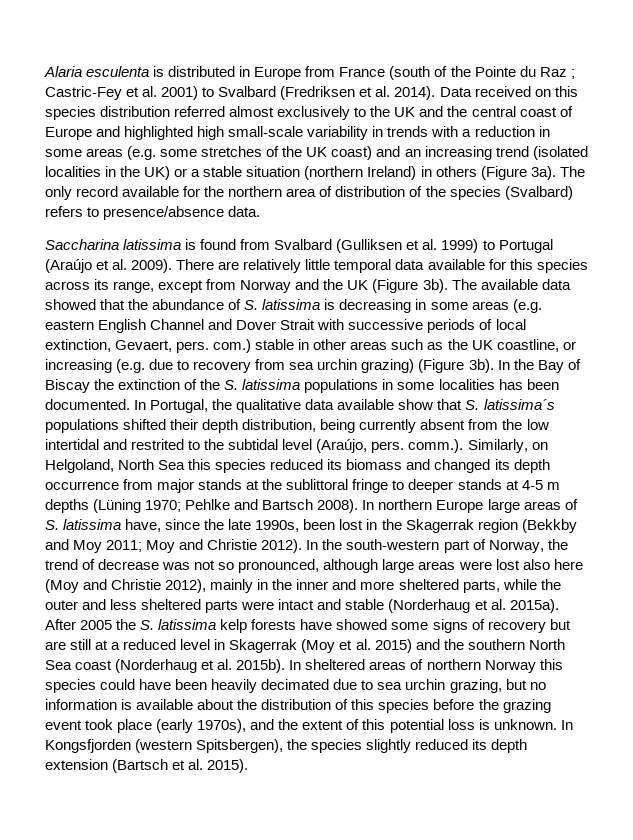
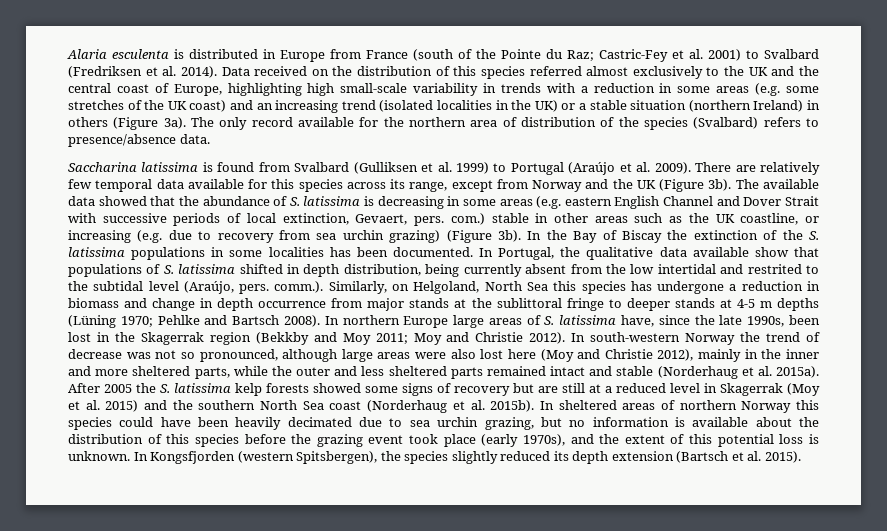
[539,67,575,79] Raz ; -> [567,50,594,61] Raz;
[554,86,578,97] [45,106,171,120] this species distribution -> [332,66,525,79] the distribution of this species
[45,126,194,140] Europe and highlighted -> [173,83,302,96] Europe, highlighting
[305,259,331,270] little -> [68,179,92,189] few
[465,399,555,410] [45,419,199,433] S. latissima´s populations shifted their -> [68,264,301,277] populations of S. latissima shifted in
[270,459,510,473] reduced its biomass and changed its -> [630,281,820,294] [68,298,214,311] has undergone a reduction in biomass and change in
[322,539,544,553] the south-western part of Norway, -> [590,332,736,345] south-western Norway
[495,559,550,570] lost also -> [450,349,504,359] also lost
[241,601,275,610] were -> [486,366,546,376] remained
[300,619,333,630] have -> (309, 388) none

